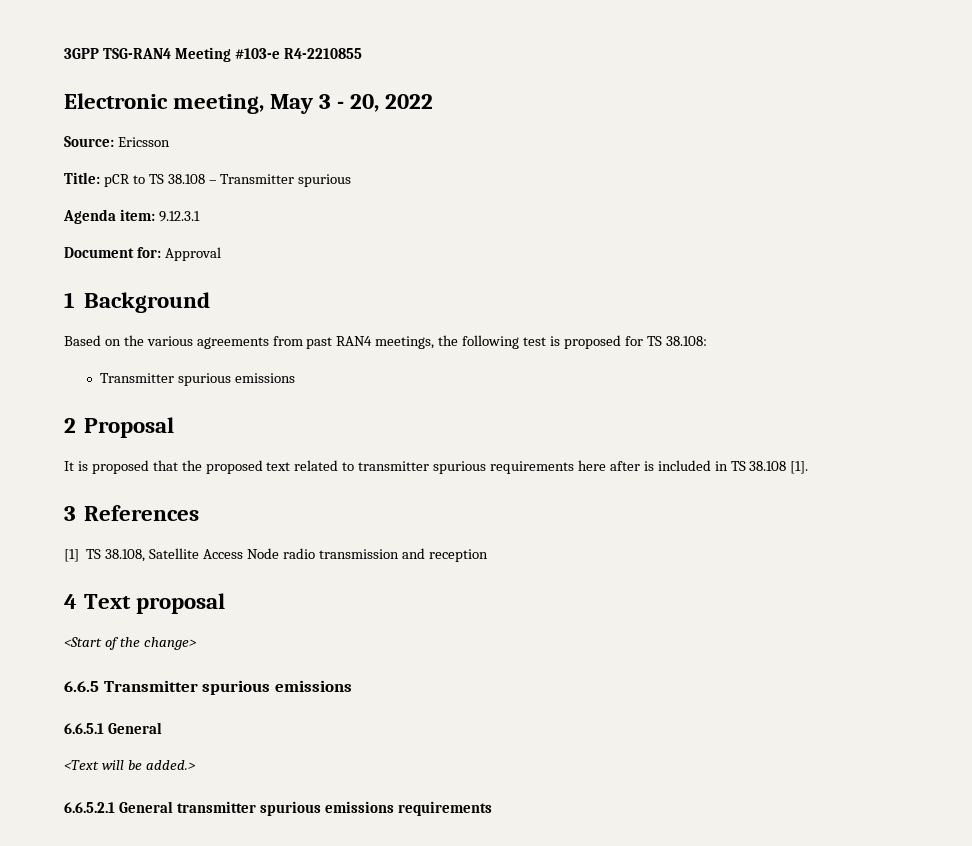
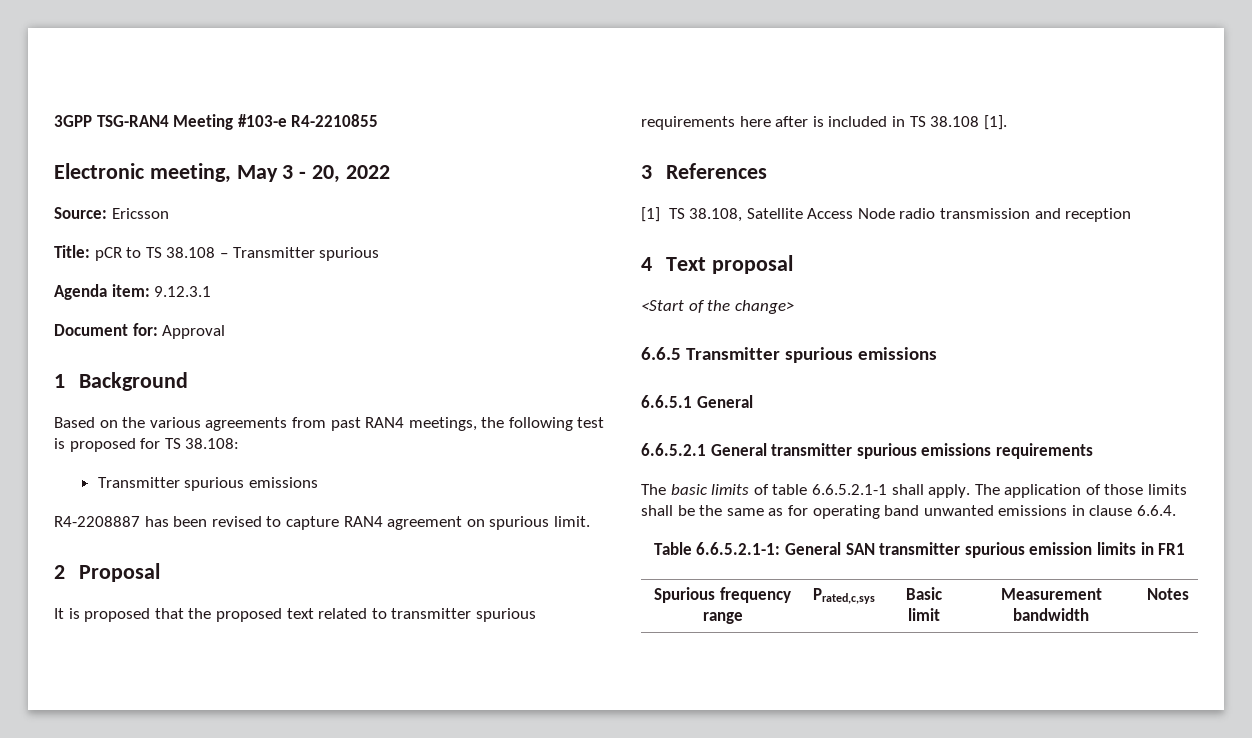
(295, 378) none -> [54,516,590,530] // R4-2208887 has been revised to capture RAN4 agreement on spurious limit.
[64,760,195,770] // <Text will be added.> -> (753, 401) none
(492, 808) none -> [641,484,1188,498] [641,505,1177,519] [653,542,1186,558] [654,587,791,603] [702,612,743,624] [812,588,875,604] [906,587,942,600] [908,608,940,621] [1000,588,1102,600] [1013,608,1089,621] [1146,588,1189,600] // The basic limits of table 6.6.5.2.1-1 shall apply. The application of those limits shall be the same as for operating band unwanted emissions in clause 6.6.4. // Table 6.6.5.2.1-1: General SAN transmitter spurious emission limits in FR1 // Spurious frequency range | Prated,c,sys | Basic limit | Measurement bandwidth | Notes

